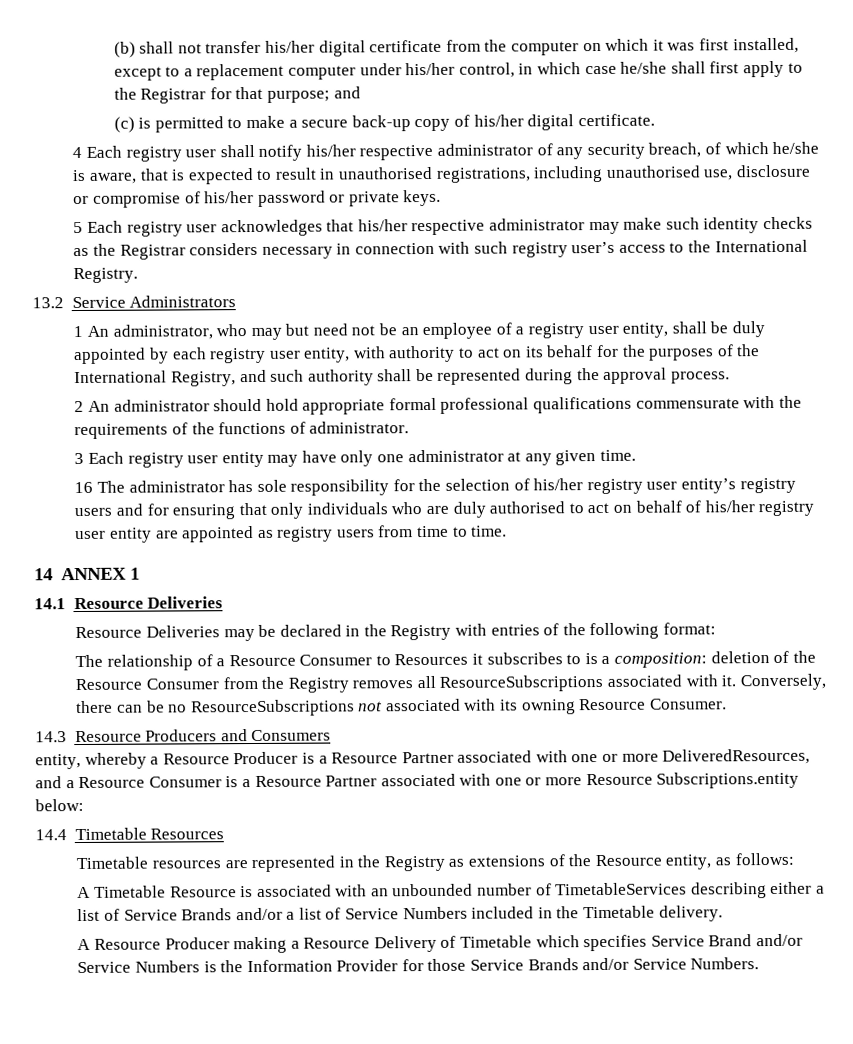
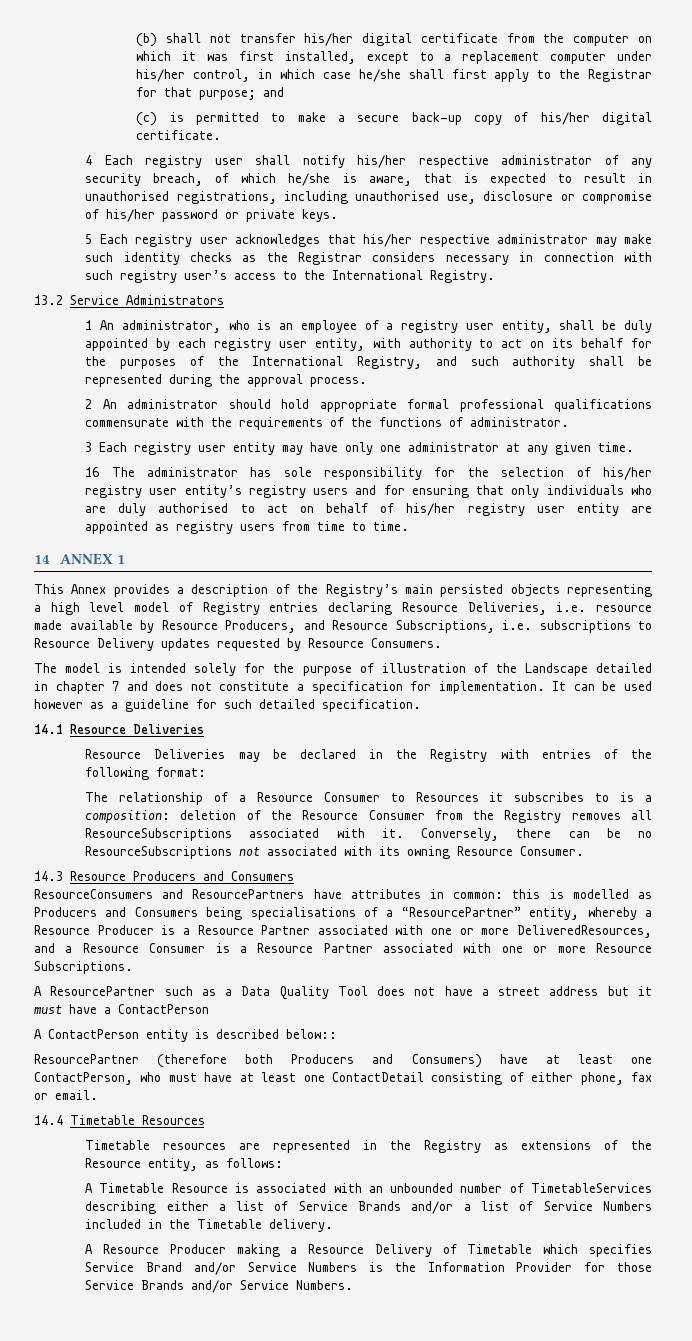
[250,323,398,341] may but need not be -> [257,320,272,330] is
(140, 573) none -> [34,584,653,597] [34,602,653,615] [34,620,652,633] [34,638,442,651] [34,663,653,676] [34,681,652,694] [34,699,421,712] // This Annex provides a description of the Registry’s main persisted objects representing a high level model of Registry entries declaring Resource Deliveries, i.e. resource made available by Resource Producers, and Resource Subscriptions, i.e. subscriptions to Resource Delivery updates requested by Resource Consumers. // The model is intended solely for the purpose of illustration of the Landscape detailed in chapter 7 and does not constitute a specification for implementation. It can be used however as a guideline for such detailed specification.
(332, 735) none -> [34,889,652,899] [34,907,521,920] ResourceConsumers and ResourcePartners have attributes in common: this is modelled as Producers and Consumers being specialisations of a “ResourcePartner”
[656,771,800,789] [35,798,84,812] Subscriptions.entity below: -> [34,961,133,974] [34,986,652,1000] [34,1004,209,1014] [34,1029,337,1042] [34,1054,652,1068] [34,1072,652,1085] [34,1090,98,1100] Subscriptions. // A ResourcePartner such as a Data Quality Tool does not have a street address but it must have a ContactPerson // A ContactPerson entity is described below:: // ResourcePartner (therefore both Producers and Consumers) have at least one ContactPerson, who must have at least one ContactDetail consisting of either phone, fax or email.

